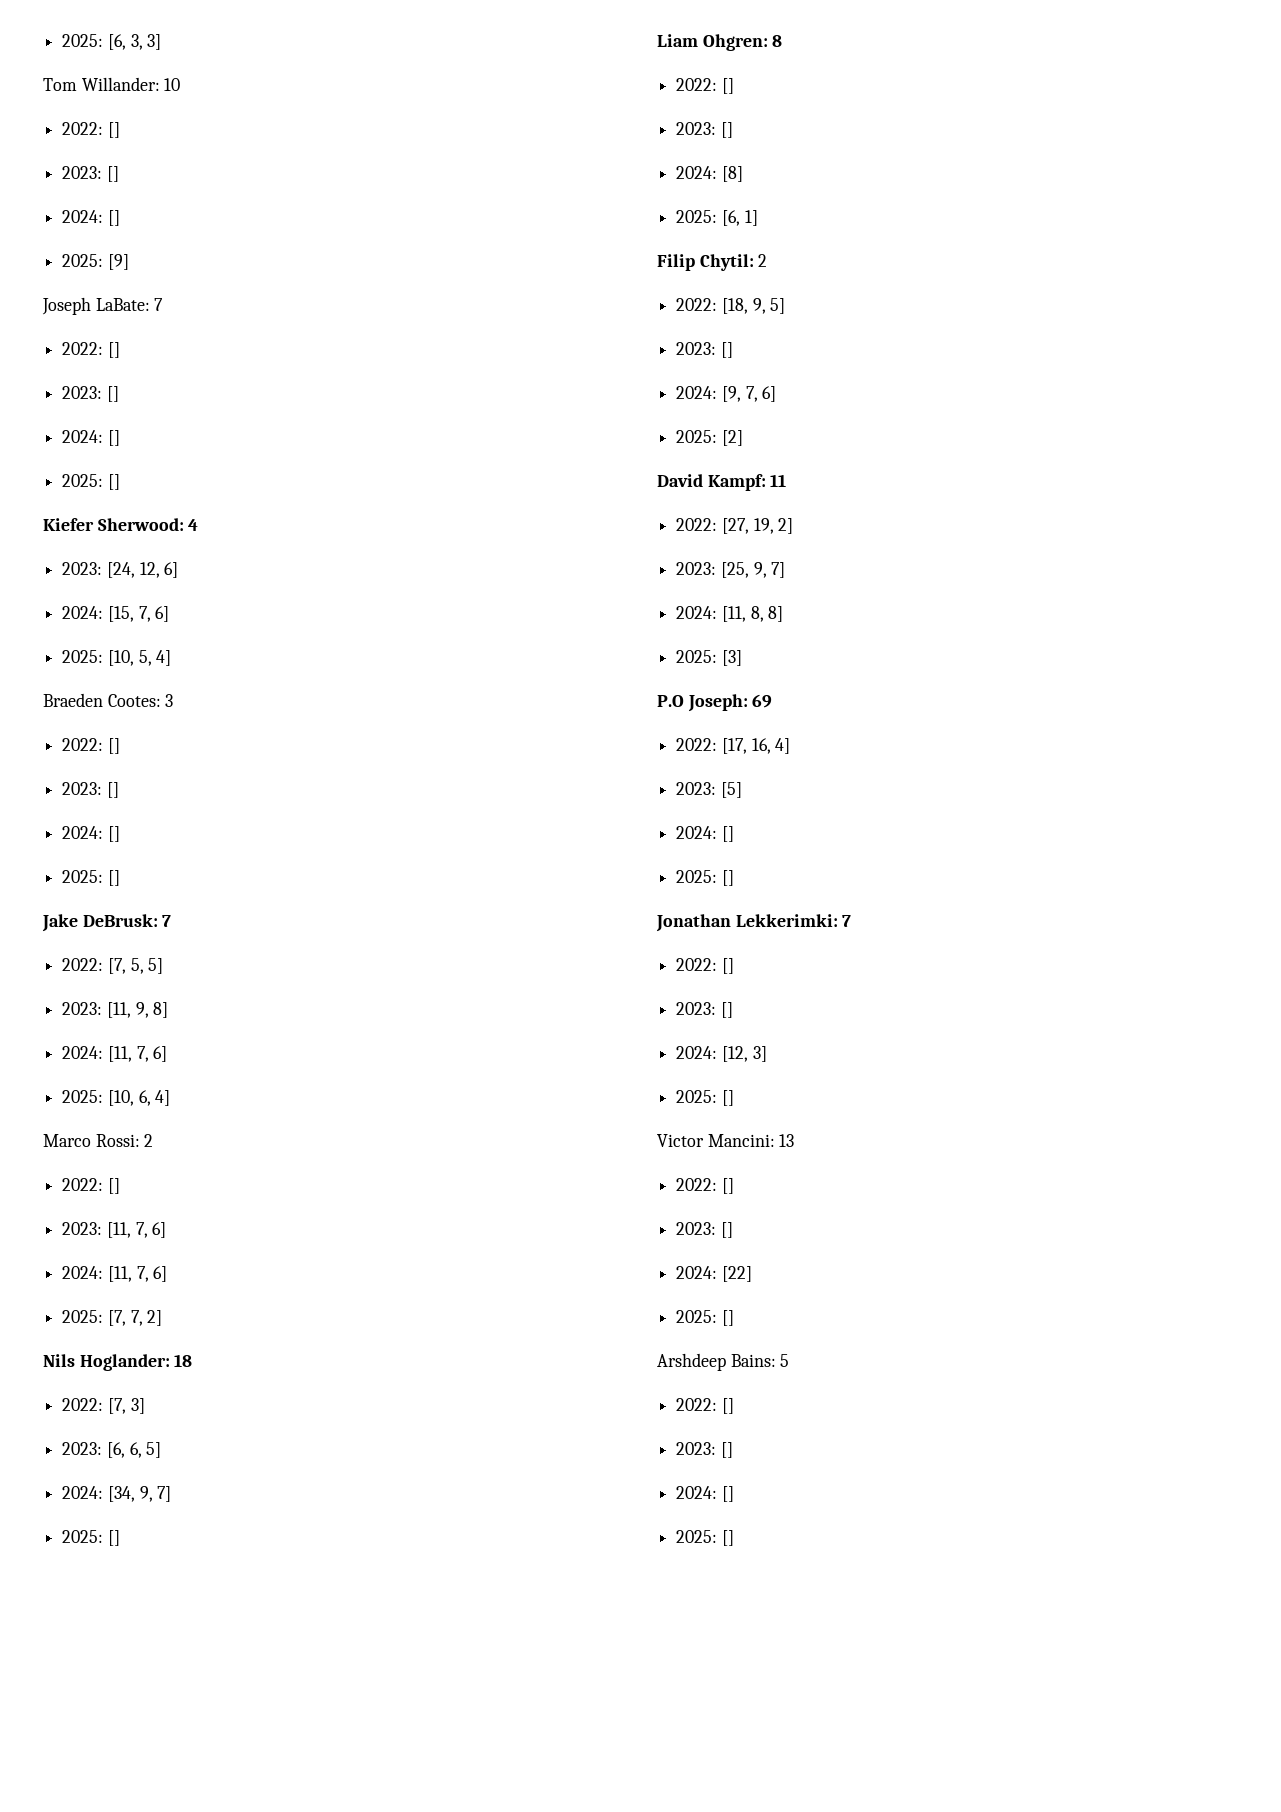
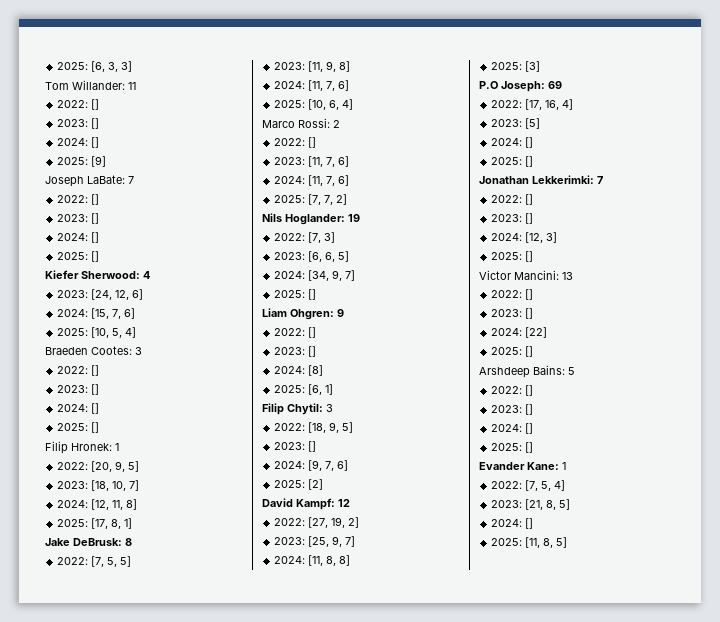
[164,78,181,91] 10 -> [128,82,136,90] 11
(120, 878) none -> [45,441,119,454] [57,461,140,472] [57,480,140,491] [57,499,138,510] [57,518,133,529] // Filip Hronek: 1 // 2022: [20, 9, 5] // 2023: [18, 10, 7] // 2024: [12, 11, 8] // 2025: [17, 8, 1]
[162,915,172,927] 7 -> [125,538,132,546] 8
[174,1354,193,1367] 18 -> [348,214,360,222] 19
[772,35,783,47] 8 -> [337,309,344,317] 9
[758,254,768,267] 2 -> [326,404,333,412] 3
[770,474,787,487] 11 -> [338,499,350,507] 12
(734, 1538) none -> [479,462,566,470] [491,480,566,491] [491,499,571,510] [491,518,534,529] [491,537,568,548] // Evander Kane: 1 // 2022: [7, 5, 4] // 2023: [21, 8, 5] // 2024: [] // 2025: [11, 8, 5]

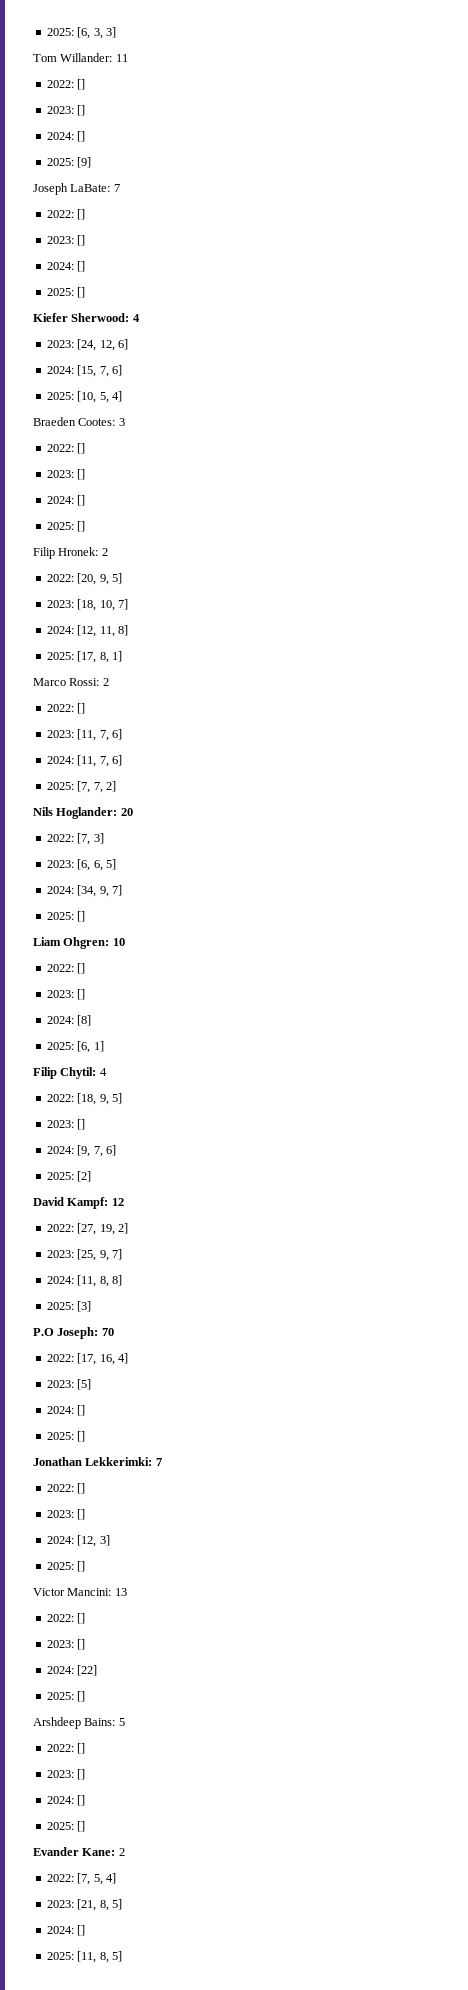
[115,443,119,451] 1 -> [101,548,108,556] 2
[45,538,132,546] [57,556,132,567] [274,61,351,72] [274,80,350,91] [274,99,354,110] // Jake DeBrusk: 8 // 2022: [7, 5, 5] // 2023: [11, 9, 8] // 2024: [11, 7, 6] // 2025: [10, 6, 4] -> (122, 656) none
[348,214,360,222] 19 -> [120,808,133,816] 20
[337,309,344,317] 9 -> [112,938,125,946] 10
[326,404,333,412] 3 -> [99,1068,107,1076] 4
[548,81,562,89] 69 -> [101,1328,114,1336] 70
[562,462,566,470] 1 -> [118,1848,125,1856] 2

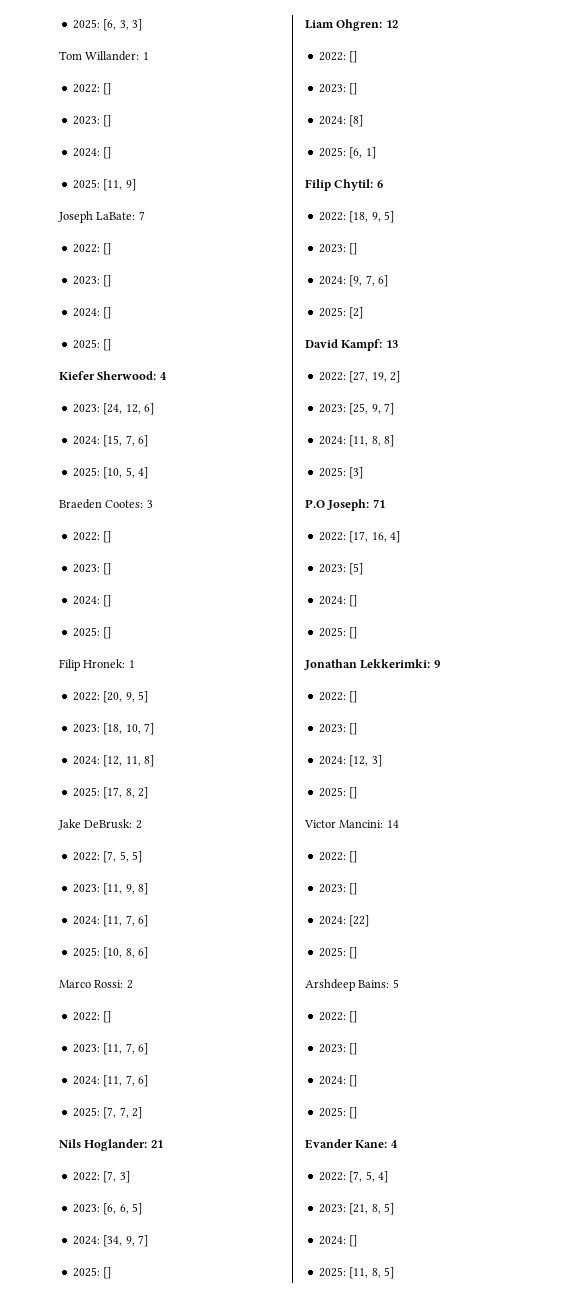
[115,54,128,62] [46,79,86,90] [46,105,86,116] [46,131,86,142] [46,157,92,168] 11 // 2022: [] // 2023: [] // 2024: [] // 2025: [9] -> [142,52,149,60] [72,83,112,95] [72,115,112,127] [72,147,112,159] [72,179,136,191] 1 // 2022: [] // 2023: [] // 2024: [] // 2025: [11, 9]
[101,548,108,556] 2 -> [128,660,135,668] 1
[111,651,122,662] 1] -> [137,787,148,799] [58,819,142,830] [72,851,142,863] [72,883,148,895] [72,915,148,927] [72,947,148,959] 2] // Jake DeBrusk: 2 // 2022: [7, 5, 5] // 2023: [11, 9, 8] // 2024: [11, 7, 6] // 2025: [10, 8, 6]
[120,808,133,816] 20 -> [150,1140,163,1148] 21
[112,938,125,946] 10 -> [385,20,398,28] 12
[99,1068,107,1076] 4 -> [376,180,383,188] 6
[111,1198,124,1206] 12 -> [385,340,398,348] 13
[101,1328,114,1336] 70 -> [372,499,385,508] 71
[155,1458,162,1466] 7 -> [433,660,440,668] 9
[114,1588,127,1596] 13 -> [386,820,399,828] 14
[118,1848,125,1856] 2 -> [390,1140,398,1148] 4

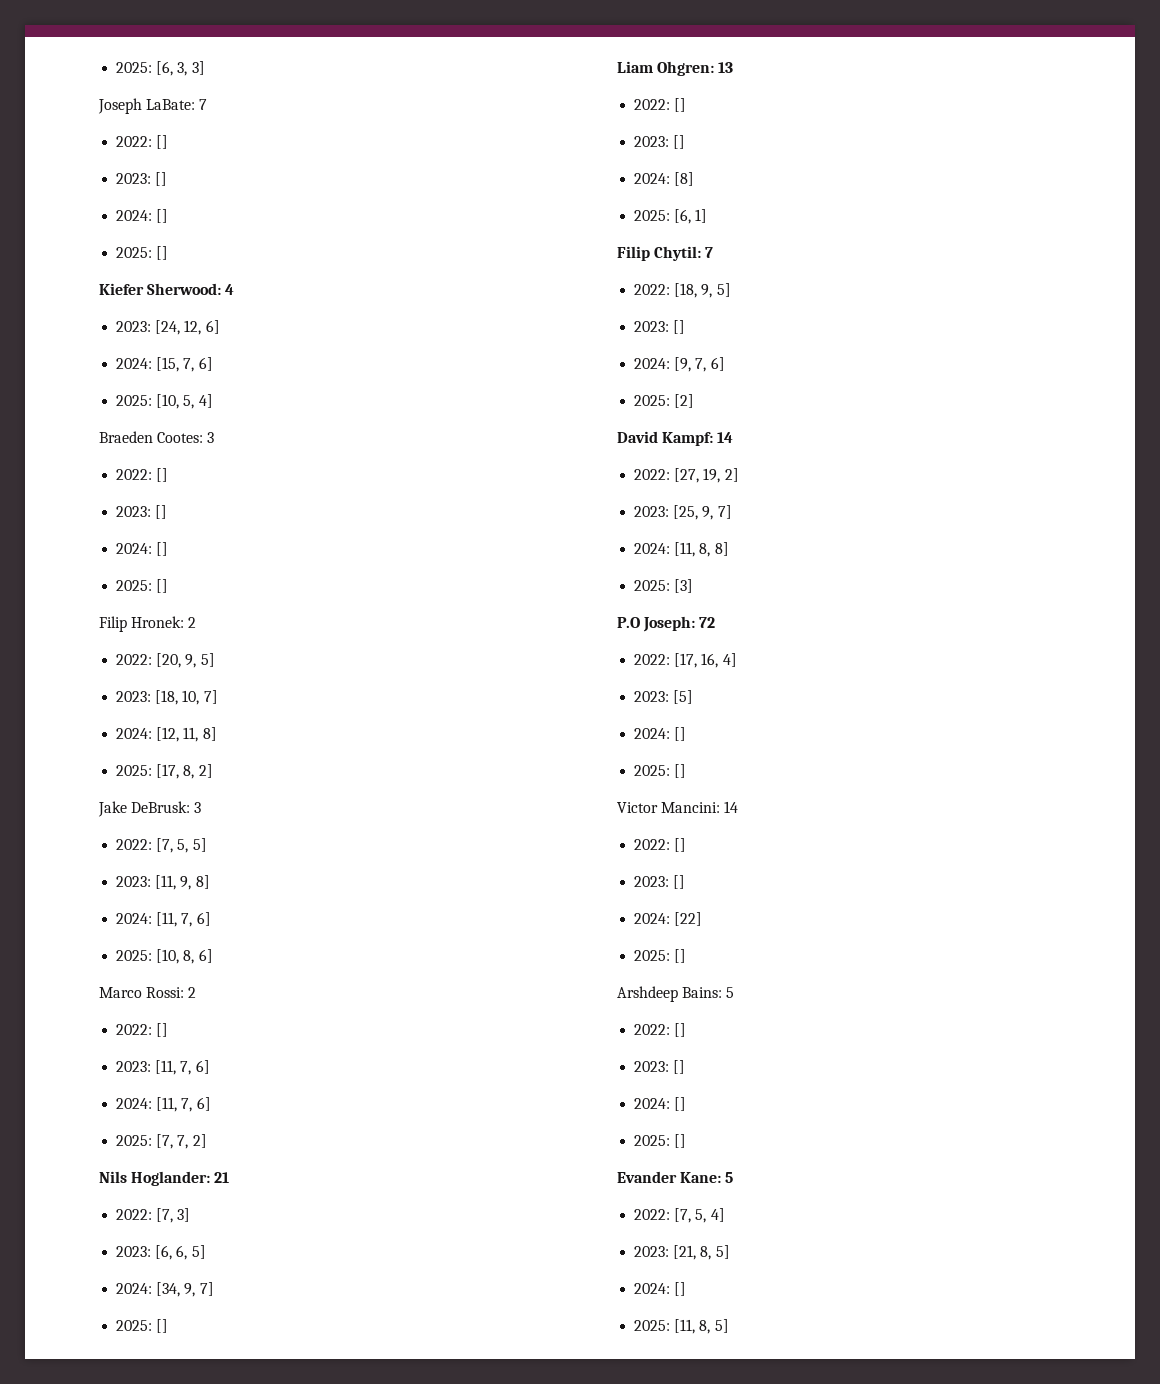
[59,51,149,61] [72,83,112,95] [72,115,112,127] [72,147,112,159] [72,179,136,191] // Tom Willander: 1 // 2022: [] // 2023: [] // 2024: [] // 2025: [11, 9] -> (205, 68) none
[128,660,135,668] 1 -> [188,617,197,628] 2
[135,820,142,829] 2 -> [194,802,202,813] 3
[385,20,398,28] 12 -> [718,62,734,73] 13
[376,180,383,188] 6 -> [705,247,714,258] 7
[385,340,398,348] 13 -> [717,432,734,443] 14
[372,499,385,508] 71 -> [699,617,716,628] 72
[304,659,440,670] [318,691,358,703] [318,723,358,735] [318,755,382,767] [318,787,358,799] // Jonathan Lekkerimki: 9 // 2022: [] // 2023: [] // 2024: [12, 3] // 2025: [] -> (687, 771) none
[390,1140,398,1148] 4 -> [725,1172,734,1183] 5

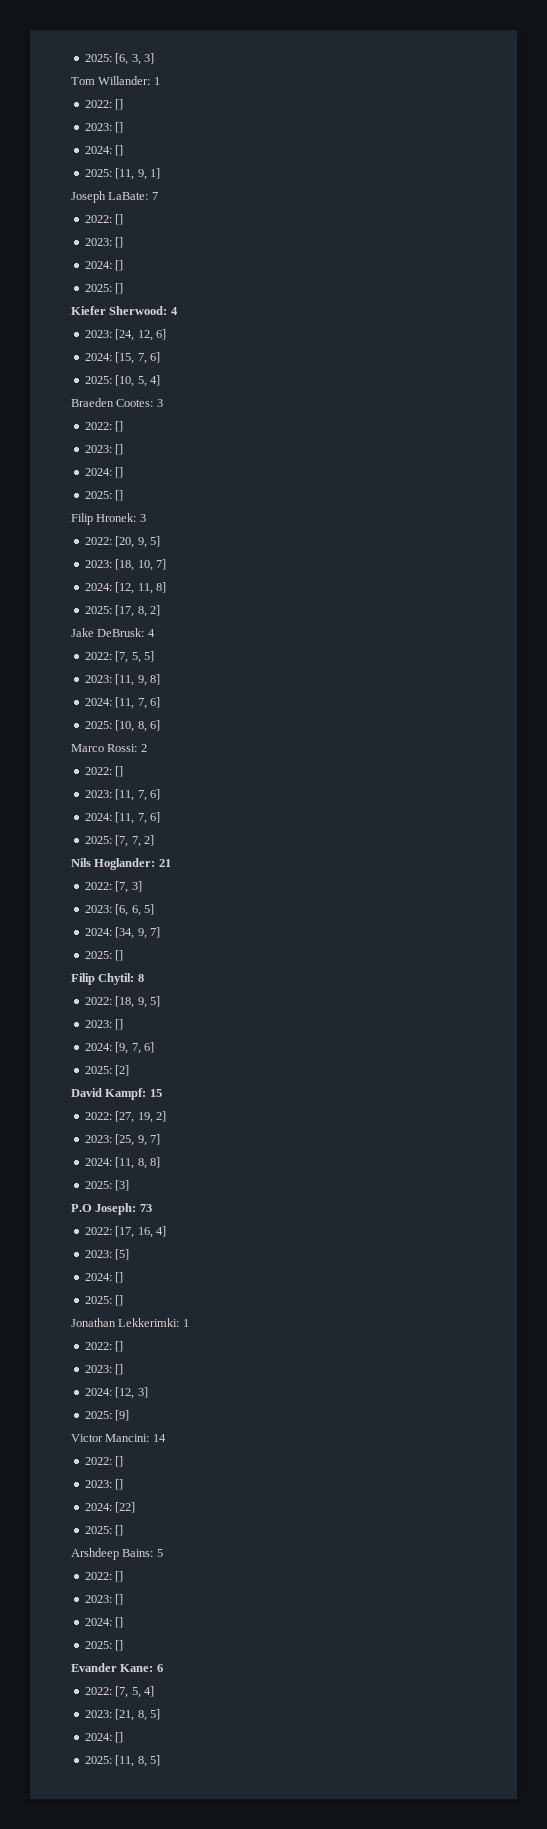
(205, 68) none -> [71,76,160,85] [84,99,124,110] [84,122,124,133] [84,145,124,156] [84,168,160,180] // Tom Willander: 1 // 2022: [] // 2023: [] // 2024: [] // 2025: [11, 9, 1]
[188,617,197,628] 2 -> [139,514,146,522] 3
[194,802,202,813] 3 -> [147,629,155,637] 4
[617,61,734,76] [634,98,687,112] [634,135,686,149] [634,172,695,186] [634,209,708,224] // Liam Ohgren: 13 // 2022: [] // 2023: [] // 2024: [8] // 2025: [6, 1] -> (124, 955) none
[705,247,714,258] 7 -> [137,974,144,982] 8
[717,432,734,443] 14 -> [149,1089,162,1097] 15
[699,617,716,628] 72 -> [139,1204,152,1212] 73
(687, 771) none -> [71,1318,189,1327] [84,1341,124,1352] [84,1364,124,1375] [84,1387,148,1399] [84,1410,130,1421] // Jonathan Lekkerimki: 1 // 2022: [] // 2023: [] // 2024: [12, 3] // 2025: [9]
[725,1172,734,1183] 5 -> [156,1664,163,1672] 6

